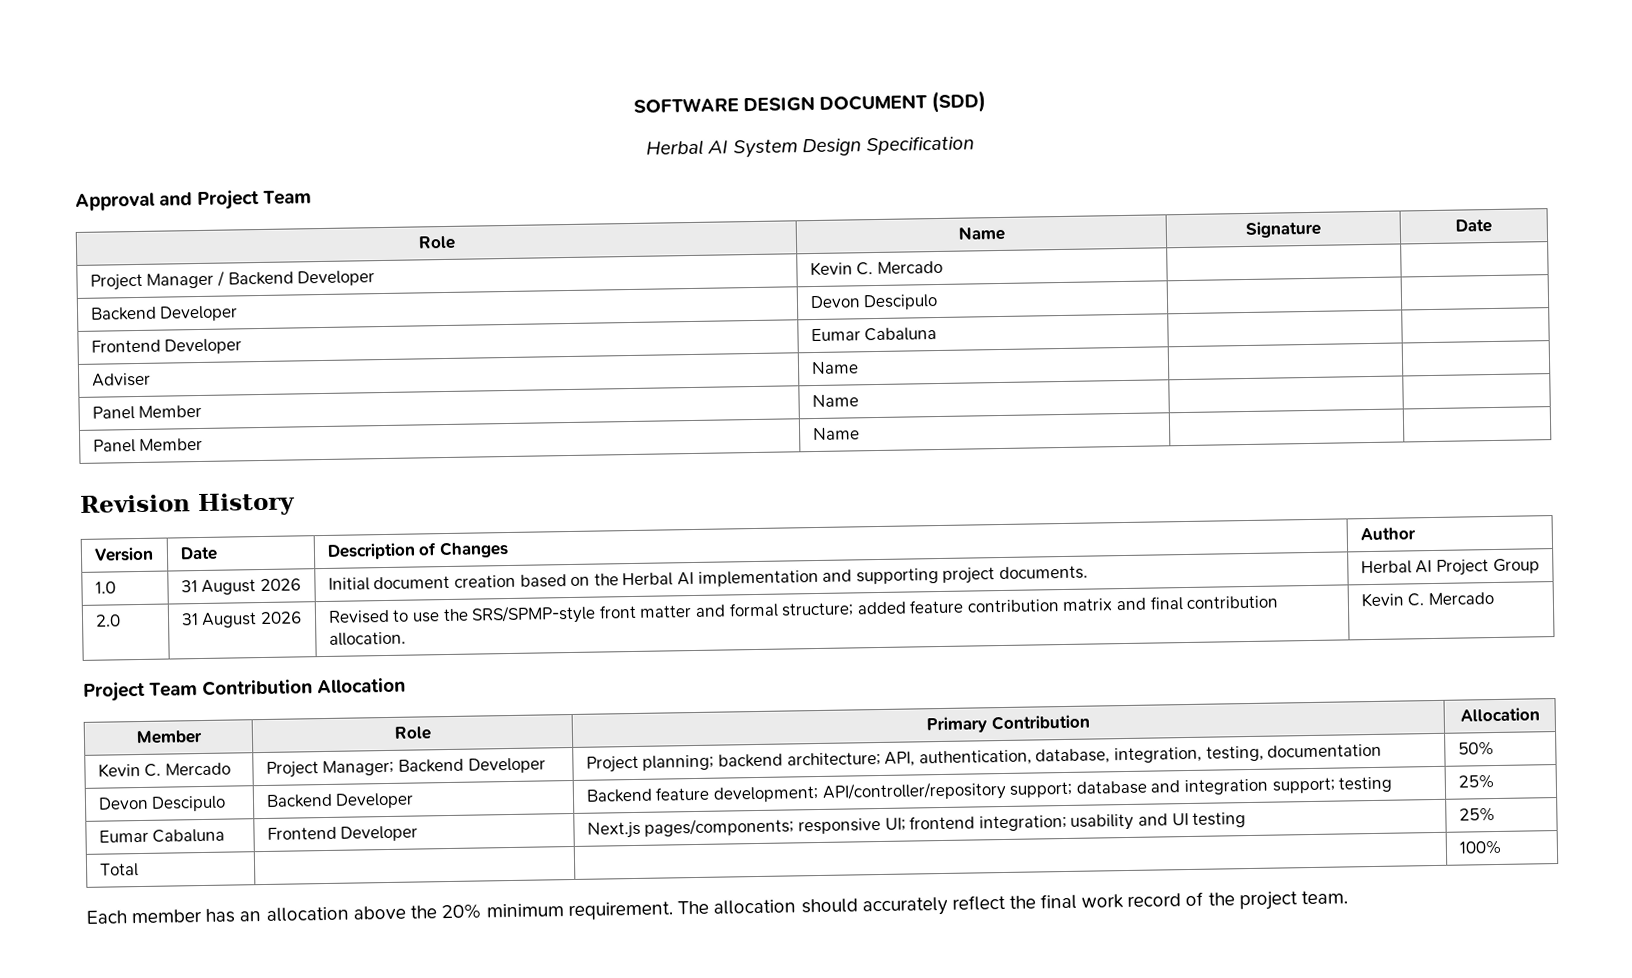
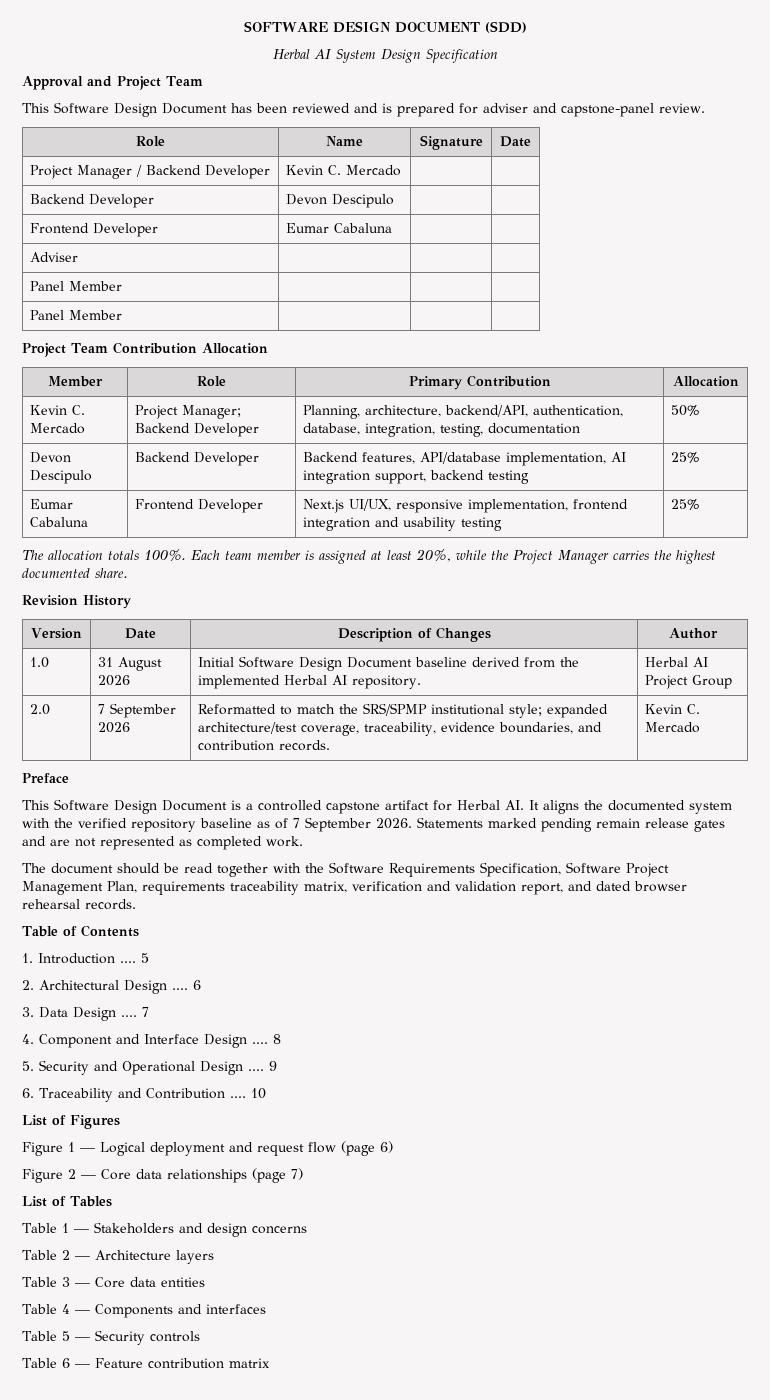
(313, 197) none -> [22,102,705,117] // This Software Design Document has been reviewed and is prepared for adviser and capstone-panel review.
[810,361,859,375] [91,404,203,420] [811,394,859,408] [92,437,204,453] [812,427,860,441] [80,492,295,517] [93,546,154,562] [179,546,218,561] [326,541,509,560] [1359,527,1416,541] [94,581,116,594] [180,578,301,595] [327,565,1088,591] [1360,558,1540,576] [94,614,121,627] [180,611,302,628] [327,595,1279,625] [328,631,406,646] [1360,592,1494,608] Name | | // Panel Member | Name | | // Panel Member | Name | | // Revision History // Version | Date | Description of Changes | Author // 1.0 | 31 August 2026 | Initial document creation based on the Herbal AI implementation and supporting project documents. | Herbal AI Project Group // 2.0 | 31 August 2026 | Revised to use the SRS/SPMP-style front matter and formal structure; added feature contribution matrix and final contribution allocation. | Kevin C. Mercado -> [30,281,123,291] [30,310,123,320] | | // Panel Member | | | // Panel Member | | |
[585,751,916,773] Project planning; backend architecture; API, -> [303,405,529,419] Planning, architecture, backend/API,
[655,777,1335,803] feature development; API/controller/repository support; database and integration support; -> [362,452,627,466] [303,470,485,484] features, API/database implementation, AI integration support, backend
[644,812,1247,837] [1458,807,1496,822] [98,863,139,877] [1458,839,1503,855] [86,890,1348,924] pages/components; responsive UI; frontend integration; usability and UI testing | 25% // Total | | | 100% // Each member has an allocation above the 20% minimum requirement. The allocation should accurately reflect the final work record of the project team. -> [349,499,629,513] [303,517,503,531] [671,499,701,510] [22,549,716,564] [22,568,128,578] [22,595,131,609] [31,628,83,639] [125,628,156,639] [337,627,491,642] [668,628,718,639] [30,657,50,668] [98,657,163,671] [98,675,131,686] [198,656,580,671] [198,675,422,689] [645,657,709,667] [645,675,733,689] [30,704,51,715] [98,703,177,718] [98,722,131,733] [198,703,609,718] [198,722,603,736] [198,740,331,751] [645,704,701,714] [645,722,701,733] [22,773,69,783] [22,799,732,814] [22,817,725,832] [22,836,303,850] [22,862,669,877] [22,881,687,895] [22,899,136,910] [22,925,139,937] [22,953,149,964] [22,980,201,994] [22,1007,149,1021] [22,1034,281,1048] [22,1060,277,1075] [22,1088,266,1102] [22,1115,120,1129] [22,1141,393,1156] [22,1168,303,1183] [22,1196,112,1207] [22,1222,307,1237] [22,1250,214,1264] [22,1277,205,1288] [22,1304,266,1318] [22,1330,200,1345] [22,1358,270,1369] UI/UX, responsive implementation, frontend integration and usability testing | 25% // The allocation totals 100%. Each team member is assigned at least 20%, while the Project Manager carries the highest documented share. // Revision History // Version | Date | Description of Changes | Author // 1.0 | 31 August 2026 | Initial Software Design Document baseline derived from the implemented Herbal AI repository. | Herbal AI Project Group // 2.0 | 7 September 2026 | Reformatted to match the SRS/SPMP institutional style; expanded architecture/test coverage, traceability, evidence boundaries, and contribution records. | Kevin C. Mercado // Preface // This Software Design Document is a controlled capstone artifact for Herbal AI. It aligns the documented system with the verified repository baseline as of 7 September 2026. Statements marked pending remain release gates and are not represented as completed work. // The document should be read together with the Software Requirements Specification, Software Project Management Plan, requirements traceability matrix, verification and validation report, and dated browser rehearsal records. // Table of Contents // 1. Introduction .... 5 // 2. Architectural Design .... 6 // 3. Data Design .... 7 // 4. Component and Interface Design .... 8 // 5. Security and Operational Design .... 9 // 6. Traceability and Contribution .... 10 // List of Figures // Figure 1 — Logical deployment and request flow (page 6) // Figure 2 — Core data relationships (page 7) // List of Tables // Table 1 — Stakeholders and design concerns // Table 2 — Architecture layers // Table 3 — Core data entities // Table 4 — Components and interfaces // Table 5 — Security controls // Table 6 — Feature contribution matrix

